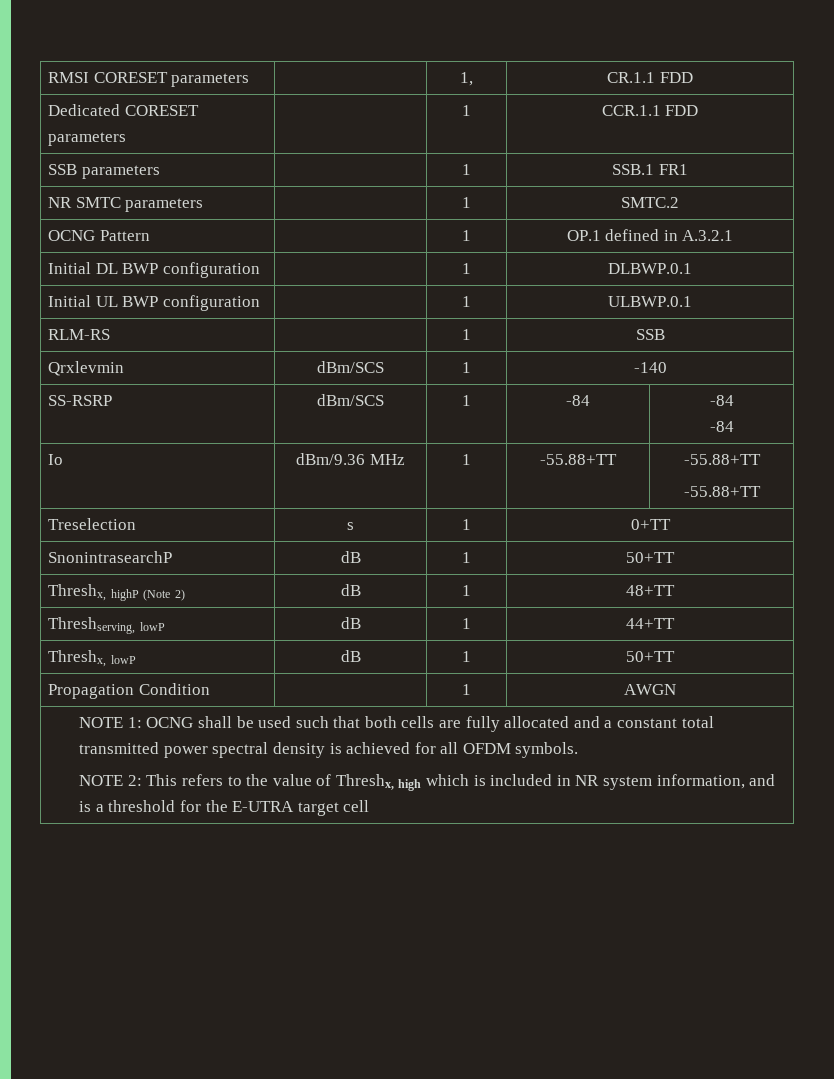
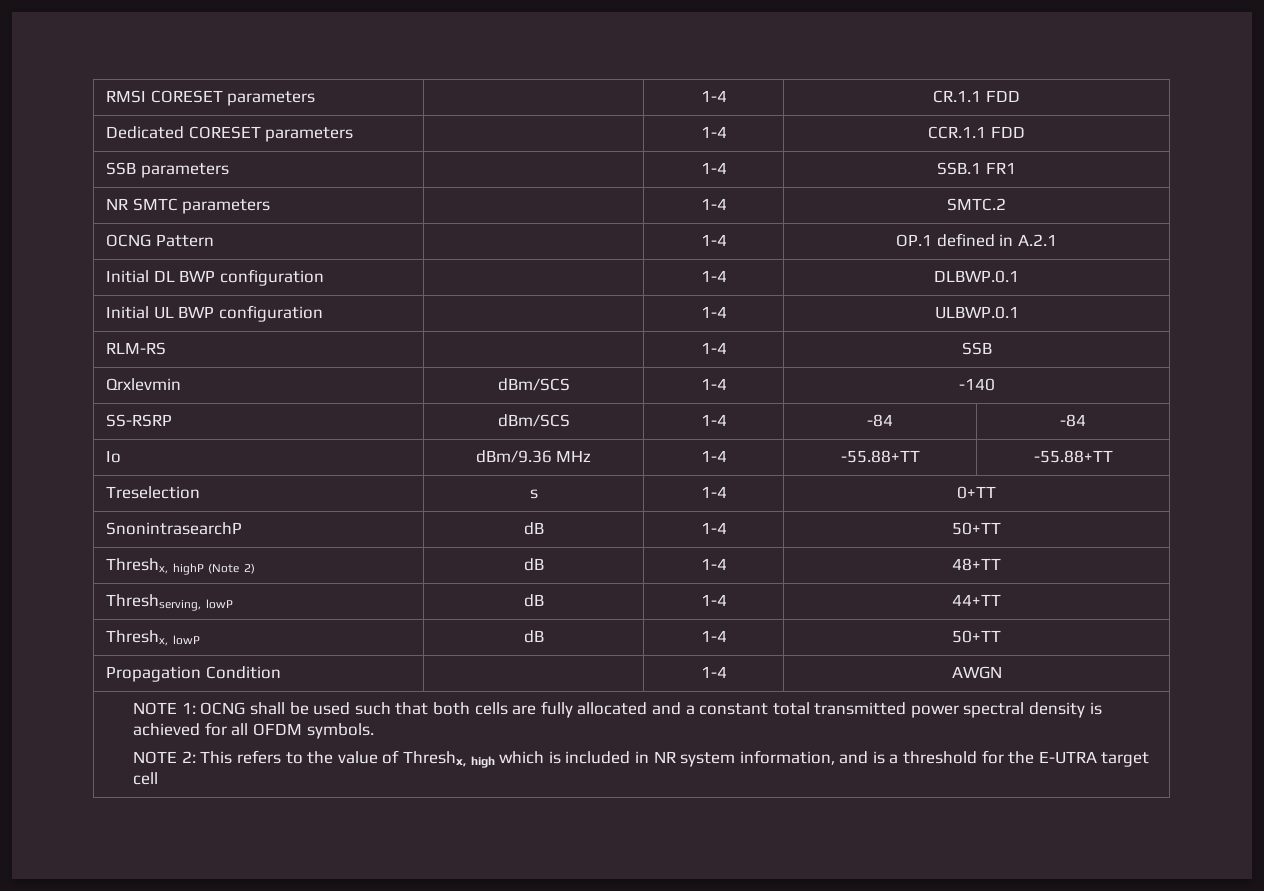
[460,72,473,86] 1, -> [700,90,727,102] 1-4
[462,105,471,116] 1 -> [700,126,727,138] 1-4
[462,164,471,175] 1 -> [700,162,727,174] 1-4
[462,197,471,208] 1 -> [700,198,727,210] 1-4
[462,230,471,241] 1 -> [700,234,727,246] 1-4
[682,230,734,241] A.3.2.1 -> [1017,234,1057,246] A.2.1
[462,263,471,274] 1 -> [700,270,727,282] 1-4
[462,296,471,307] 1 -> [700,306,727,318] 1-4
[462,329,471,340] 1 -> [700,342,727,354] 1-4
[462,362,471,373] 1 -> [700,378,727,390] 1-4
[462,395,471,406] 1 -> [700,414,727,426] 1-4
[709,421,734,432] // -84 -> (1086, 420) none
[462,454,471,465] 1 -> [700,450,727,462] 1-4
[683,486,761,497] // -55.88+TT -> (1113, 456) none
[462,519,471,530] 1 -> [700,486,727,498] 1-4
[462,552,471,563] 1 -> [700,522,727,534] 1-4
[462,585,471,596] 1 -> [700,558,727,570] 1-4
[462,618,471,629] 1 -> [700,594,727,606] 1-4
[462,651,471,662] 1 -> [700,630,727,642] 1-4
[462,684,471,695] 1 -> [700,666,727,678] 1-4

